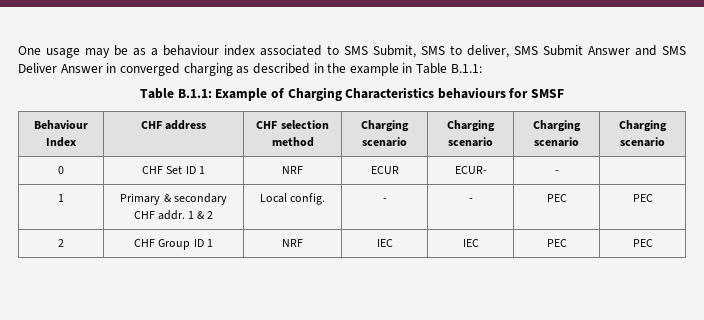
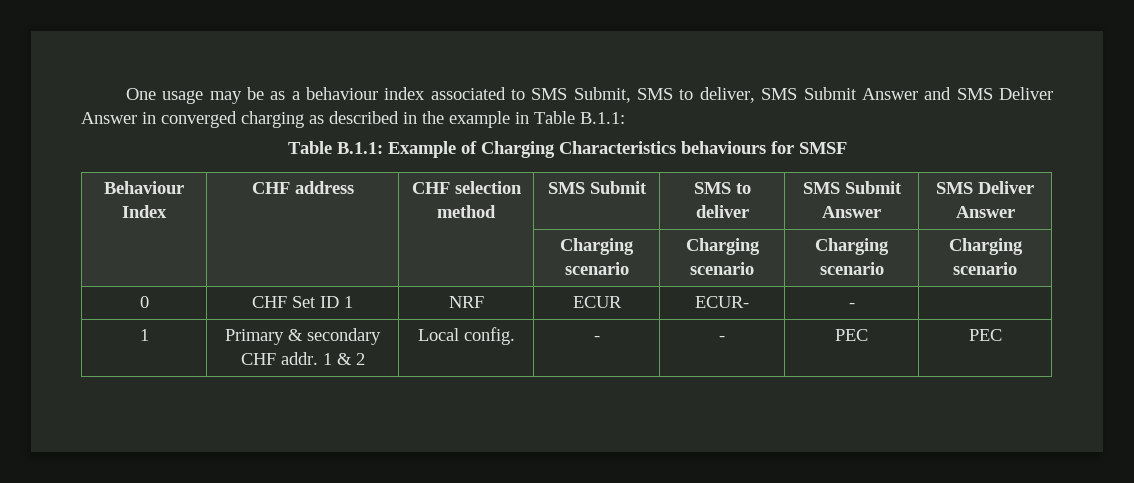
(314, 142) none -> [547,181,647,194] [693,182,751,194] [695,205,749,218] [802,181,902,194] [822,206,881,218] [936,181,1034,194] [955,206,1015,218] | SMS Submit | SMS to deliver | SMS Submit Answer | SMS Deliver Answer // | |
[58,239,64,247] [134,239,213,250] [282,239,303,247] [376,239,393,247] [462,239,479,247] [546,239,567,247] [632,239,653,247] // 2 | CHF Group ID 1 | NRF | IEC | IEC | PEC | PEC -> (1002, 335) none

